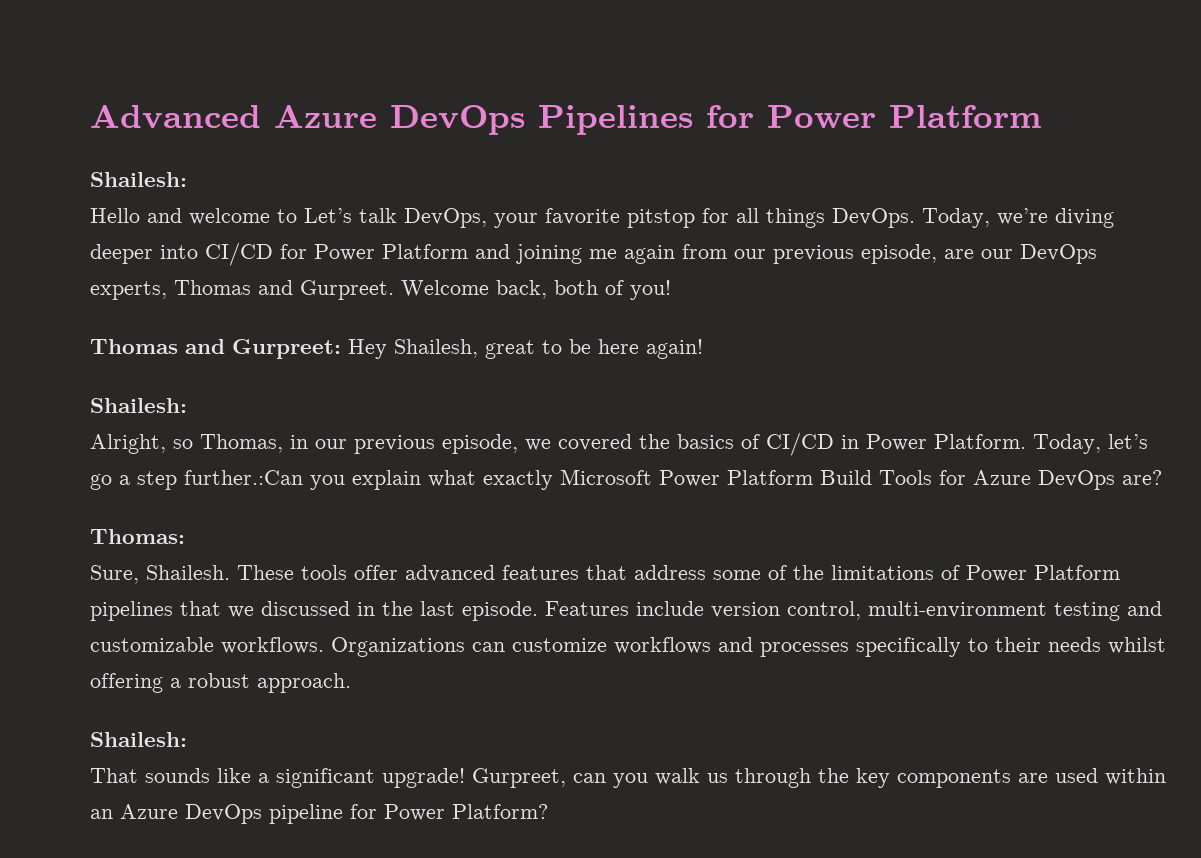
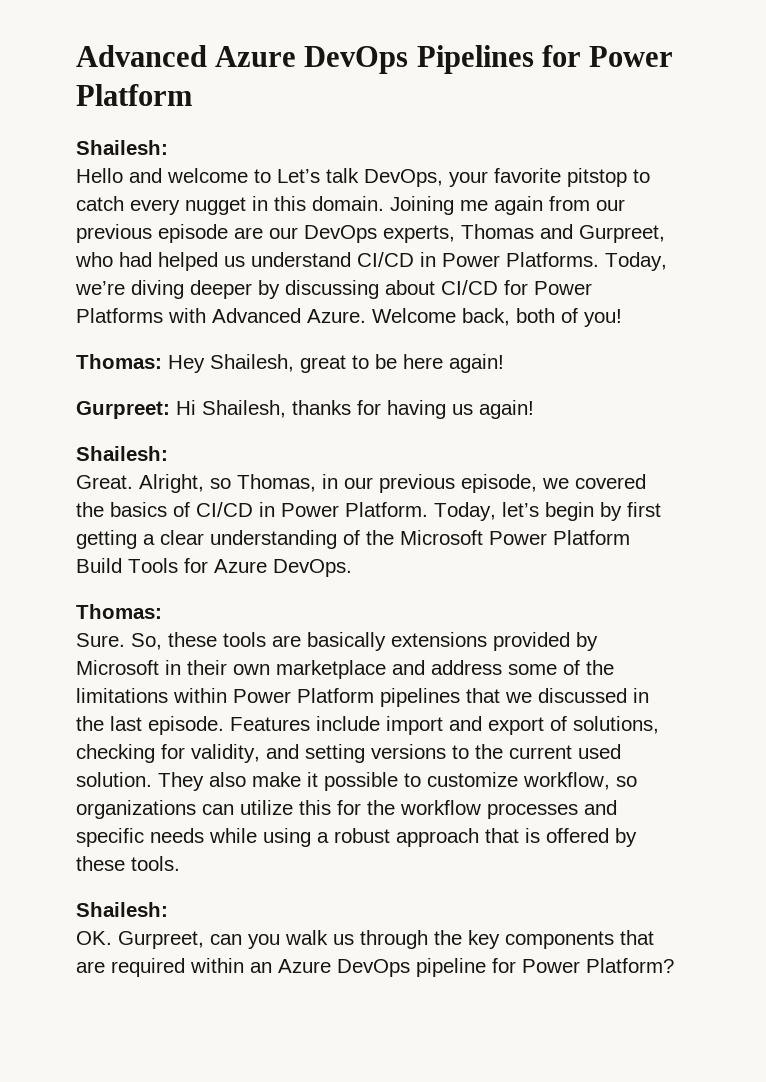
[702,208,1114,228] [90,242,582,266] for all things DevOps. Today, we’re diving deeper into CI/CD for Power Platform and joining -> [633,169,650,183] [76,196,454,215] to catch every nugget in this domain. Joining
[861,244,937,264] episode, -> [158,224,228,243] episode
[300,280,394,300] Gurpreet. -> [579,225,665,243] [75,252,667,271] [75,280,592,299] [76,308,366,323] Gurpreet, who had helped us understand CI/CD in Power Platforms. Today, we’re diving deeper by discussing about CI/CD for Power Platforms with Advanced Azure.
[90,339,341,359] Thomas and Gurpreet: -> [76,354,162,369] Thomas:
[90,398,187,413] // Shailesh: // -> [76,400,534,419] [76,446,168,461] [76,475,133,489] // Gurpreet: Hi Shailesh, thanks for having us again! // Shailesh: // Great.
[90,470,553,490] go a step further.:Can you explain what exactly -> [545,502,661,521] [76,530,394,549] begin by first getting a clear understanding of the
[1038,470,1162,490] DevOps are? -> [273,559,352,577] DevOps.
[90,565,627,584] Sure, Shailesh. These tools offer advanced features that -> [76,632,598,651] [76,660,425,679] Sure. So, these tools are basically extensions provided by Microsoft in their own marketplace and
[941,565,960,580] of -> [173,688,227,703] within
[711,601,1162,621] [90,637,1166,657] [90,673,351,693] [90,732,187,747] [90,768,465,788] version control, multi-environment testing and customizable workflows. Organizations can customize workflows and processes specifically to their needs whilst offering a robust approach. // Shailesh: // That sounds like a significant upgrade! -> [386,716,659,735] [76,744,621,763] [76,772,637,791] [76,800,617,819] [76,828,637,847] [76,856,180,871] [76,902,168,917] [76,931,112,945] import and export of solutions, checking for validity, and setting versions to the current used solution. They also make it possible to customize workflow, so organizations can utilize this for the workflow processes and specific needs while using a robust approach that is offered by these tools. // Shailesh: // OK.
[1018,768,1098,783] are used -> [620,930,654,945] [76,958,185,977] that are required

